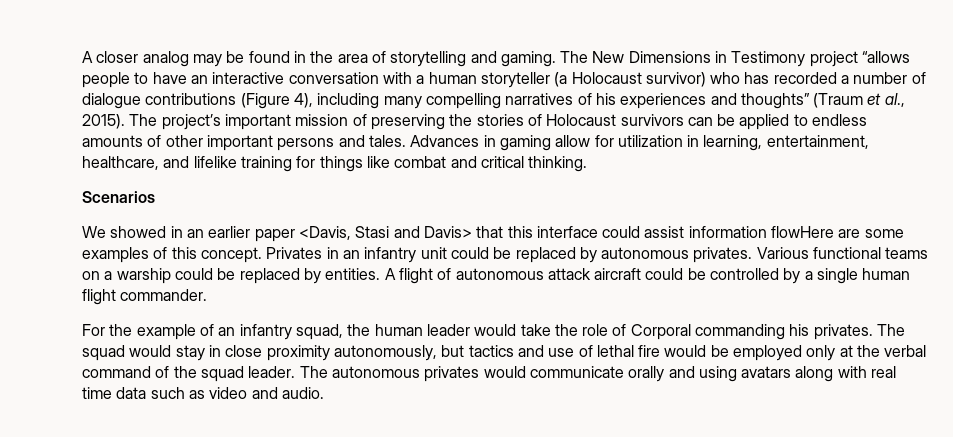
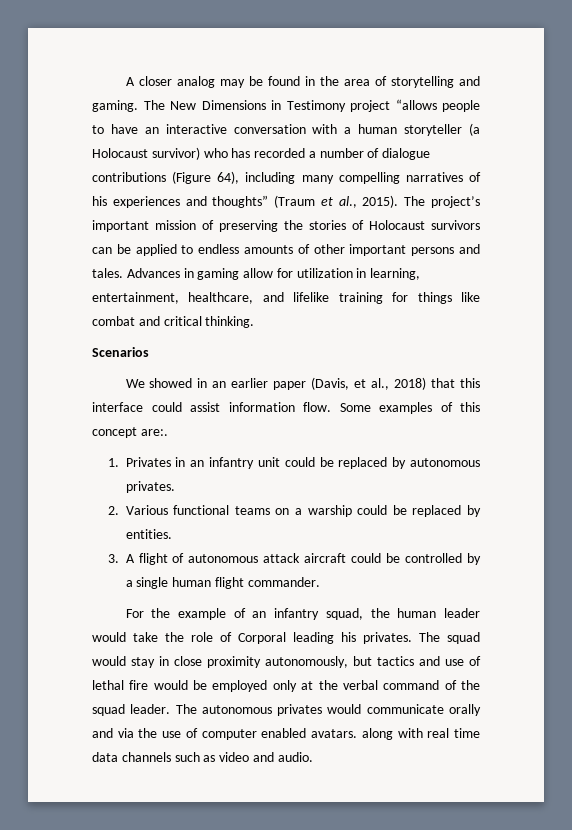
[293,93,313,108] 4), -> [217,171,240,184] 64),
[298,226,472,240] <Davis, Stasi and Davis> -> [311,377,427,390] (Davis, et al., 2018)
[771,226,904,238] [82,247,262,263] flowHere are some examples of this concept. -> [303,402,480,414] [92,427,168,438] [107,458,119,467] flow. Some examples of this concept are:. // 1.
(753, 255) none -> [107,506,119,515] // 2.
(381, 274) none -> [107,554,119,563] // 3.
[695,324,786,340] commanding -> [293,632,334,644] leading
[698,366,792,382] using avatars -> [117,728,358,740] via the use of computer enabled avatars.
(147, 393) none -> [121,752,171,762] channels

